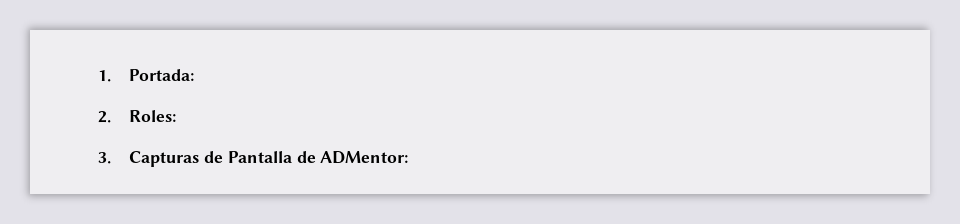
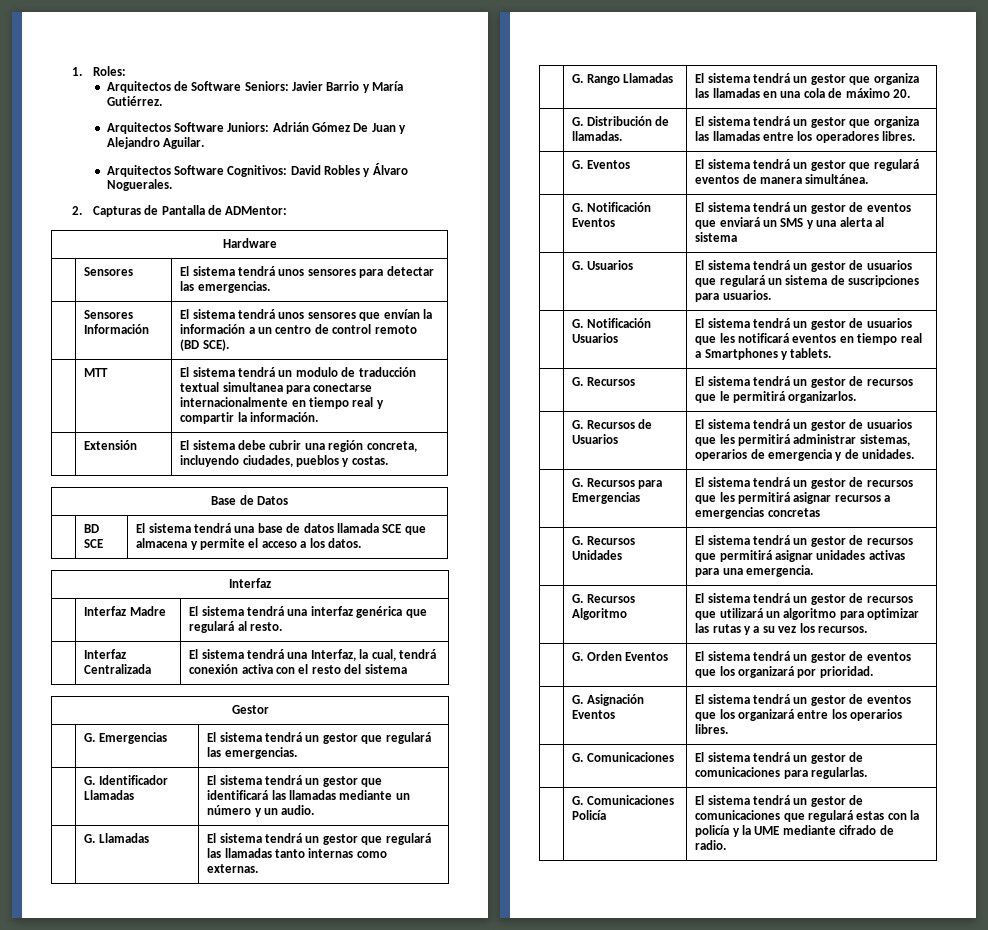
[129,69,195,81] [98,110,177,123] [98,152,112,164] Portada: // 2. Roles: // 3. -> [92,66,126,76] [106,81,404,93] [106,96,162,106] [106,122,407,134] [106,137,204,149] [106,163,408,177] [106,179,172,191] [71,206,82,215] Roles: // Arquitectos de Software Seniors: Javier Barrio y María Gutiérrez. // Arquitectos Software Juniors: Adrián Gómez De Juan y Alejandro Aguilar. // Arquitectos Software Cognitivos: David Robles y Álvaro Noguerales. // 2.
(409, 157) none -> [222,238,277,248] [84,267,134,276] [180,266,434,278] [180,281,270,293] [84,310,134,319] [84,324,150,334] [180,309,432,321] [180,324,417,334] [180,339,229,351] [84,368,109,377] [180,367,416,377] [180,382,373,394] [180,397,384,409] [180,412,319,424] [84,440,138,450] [180,440,417,452] [180,455,388,467] [211,495,288,505] [84,524,100,533] [84,539,104,548] [136,523,426,535] [136,538,361,550] [229,578,271,588] [84,606,166,616] [189,606,427,618] [189,621,283,633] [84,649,127,659] [84,664,152,674] [189,649,436,661] [189,664,407,674] [231,705,269,714] [84,732,167,744] [207,732,431,744] [207,747,297,759] [84,775,168,785] [84,790,135,800] [207,775,383,787] [207,790,410,800] [207,805,315,817] [84,833,149,843] [207,833,431,845] [207,848,387,858] [207,864,259,873] [572,73,674,85] [695,73,919,85] [695,88,910,98] [572,116,670,126] [572,131,623,141] [695,116,919,128] [695,131,916,143] [572,160,630,169] [695,159,919,171] [695,174,869,184] [572,202,651,212] [572,218,616,227] [695,202,911,214] [695,217,884,229] [695,232,738,242] [572,260,633,270] [695,260,912,272] [695,275,920,287] [695,290,771,302] [572,318,651,328] [572,333,619,343] [695,318,912,330] [695,333,922,345] [695,348,832,360] [572,377,635,386] [695,376,913,388] [695,391,857,403] [572,419,653,429] [572,434,619,444] [695,419,912,431] [695,434,910,446] [695,449,915,461] [572,478,663,489] [572,492,641,504] [695,477,913,489] [695,492,891,504] [695,507,820,519] [572,536,635,545] [572,550,623,560] [695,535,913,547] [695,550,905,562] [695,565,814,577] [572,594,635,603] [572,608,628,620] [695,593,913,605] [695,608,920,620] [695,623,867,635] [572,651,669,661] [695,651,911,663] [695,666,873,678] [572,694,644,706] [572,710,616,719] [695,694,911,706] [695,709,903,721] [695,724,729,734] [572,752,674,762] [695,752,864,764] [695,767,868,779] [572,795,674,805] [572,810,607,820] [695,795,864,807] [695,810,920,822] [695,825,894,837] [695,840,727,850] // Hardware // | Sensores | El sistema tendrá unos sensores para detectar las emergencias. // | Sensores Información | El sistema tendrá unos sensores que envían la información a un centro de control remoto (BD SCE). // | MTT | El sistema tendrá un modulo de traducción textual simultanea para conectarse internacionalmente en tiempo real y compartir la información. // | Extensión | El sistema debe cubrir una región concreta, incluyendo ciudades, pueblos y costas. // Base de Datos // | BD SCE | El sistema tendrá una base de datos llamada SCE que almacena y permite el acceso a los datos. // Interfaz // | Interfaz Madre | El sistema tendrá una interfaz genérica que regulará al resto. // | Interfaz Centralizada | El sistema tendrá una Interfaz, la cual, tendrá conexión activa con el resto del sistema // Gestor // | G. Emergencias | El sistema tendrá un gestor que regulará las emergencias. // | G. Identificador Llamadas | El sistema tendrá un gestor que identificará las llamadas mediante un número y un audio. // | G. Llamadas | El sistema tendrá un gestor que regulará las llamadas tanto internas como externas. // | G. Rango Llamadas | El sistema tendrá un gestor que organiza las llamadas en una cola de máximo 20. // | G. Distribución de llamadas. | El sistema tendrá un gestor que organiza las llamadas entre los operadores libres. // | G. Eventos | El sistema tendrá un gestor que regulará eventos de manera simultánea. // | G. Notificación Eventos | El sistema tendrá un gestor de eventos que enviará un SMS y una alerta al sistema // | G. Usuarios | El sistema tendrá un gestor de usuarios que regulará un sistema de suscripciones para usuarios. // | G. Notificación Usuarios | El sistema tendrá un gestor de usuarios que les notificará eventos en tiempo real a Smartphones y tablets. // | G. Recursos | El sistema tendrá un gestor de recursos que le permitirá organizarlos. // | G. Recursos de Usuarios | El sistema tendrá un gestor de usuarios que les permitirá administrar sistemas, operarios de emergencia y de unidades. // | G. Recursos para Emergencias | El sistema tendrá un gestor de recursos que les permitirá asignar recursos a emergencias concretas // | G. Recursos Unidades | El sistema tendrá un gestor de recursos que permitirá asignar unidades activas para una emergencia. // | G. Recursos Algoritmo | El sistema tendrá un gestor de recursos que utilizará un algoritmo para optimizar las rutas y a su vez los recursos. // | G. Orden Eventos | El sistema tendrá un gestor de eventos que los organizará por prioridad. // | G. Asignación Eventos | El sistema tendrá un gestor de eventos que los organizará entre los operarios libres. // | G. Comunicaciones | El sistema tendrá un gestor de comunicaciones para regularlas. // | G. Comunicaciones Policía | El sistema tendrá un gestor de comunicaciones que regulará estas con la policía y la UME mediante cifrado de radio.

